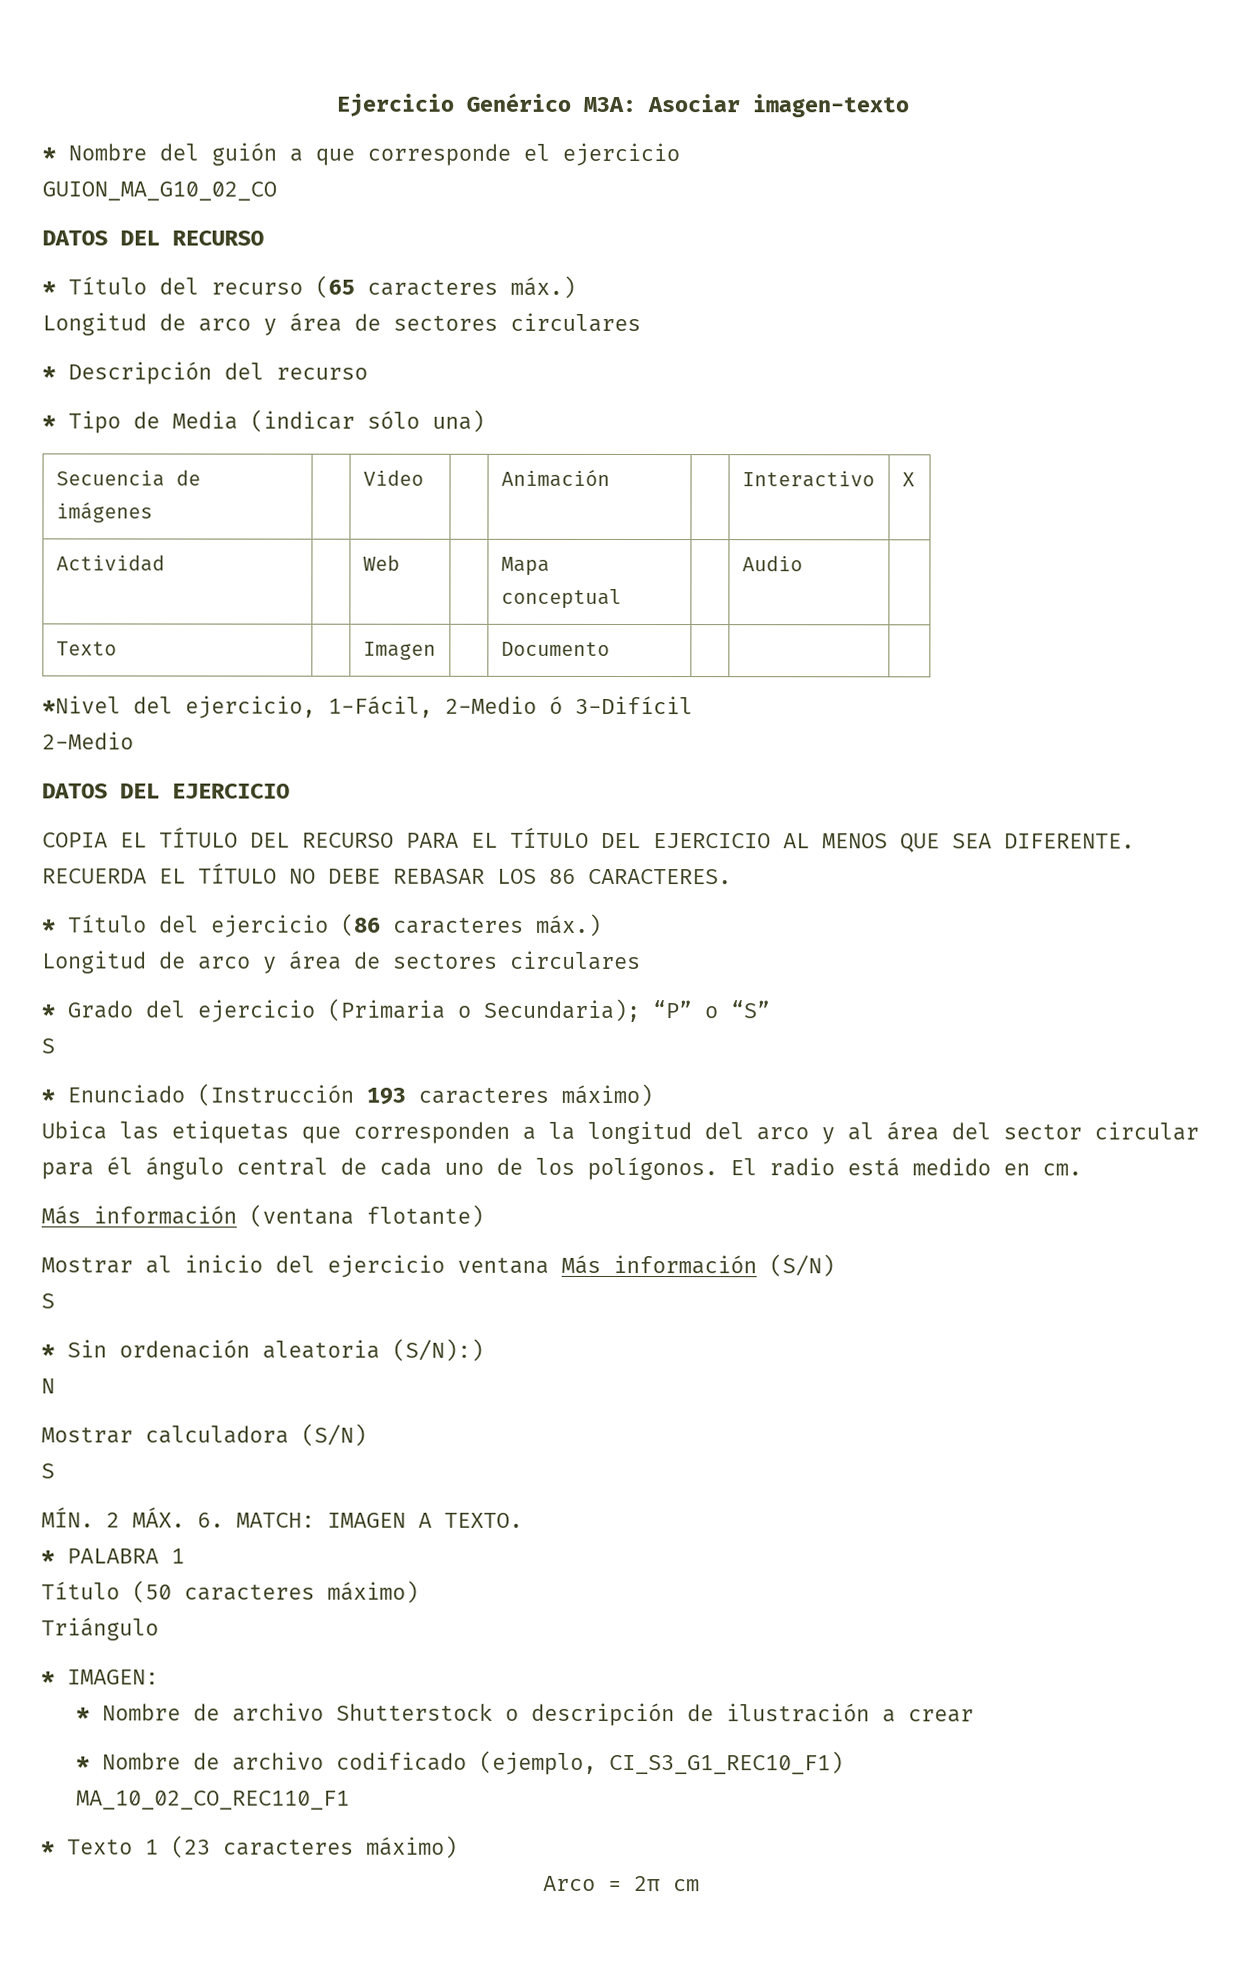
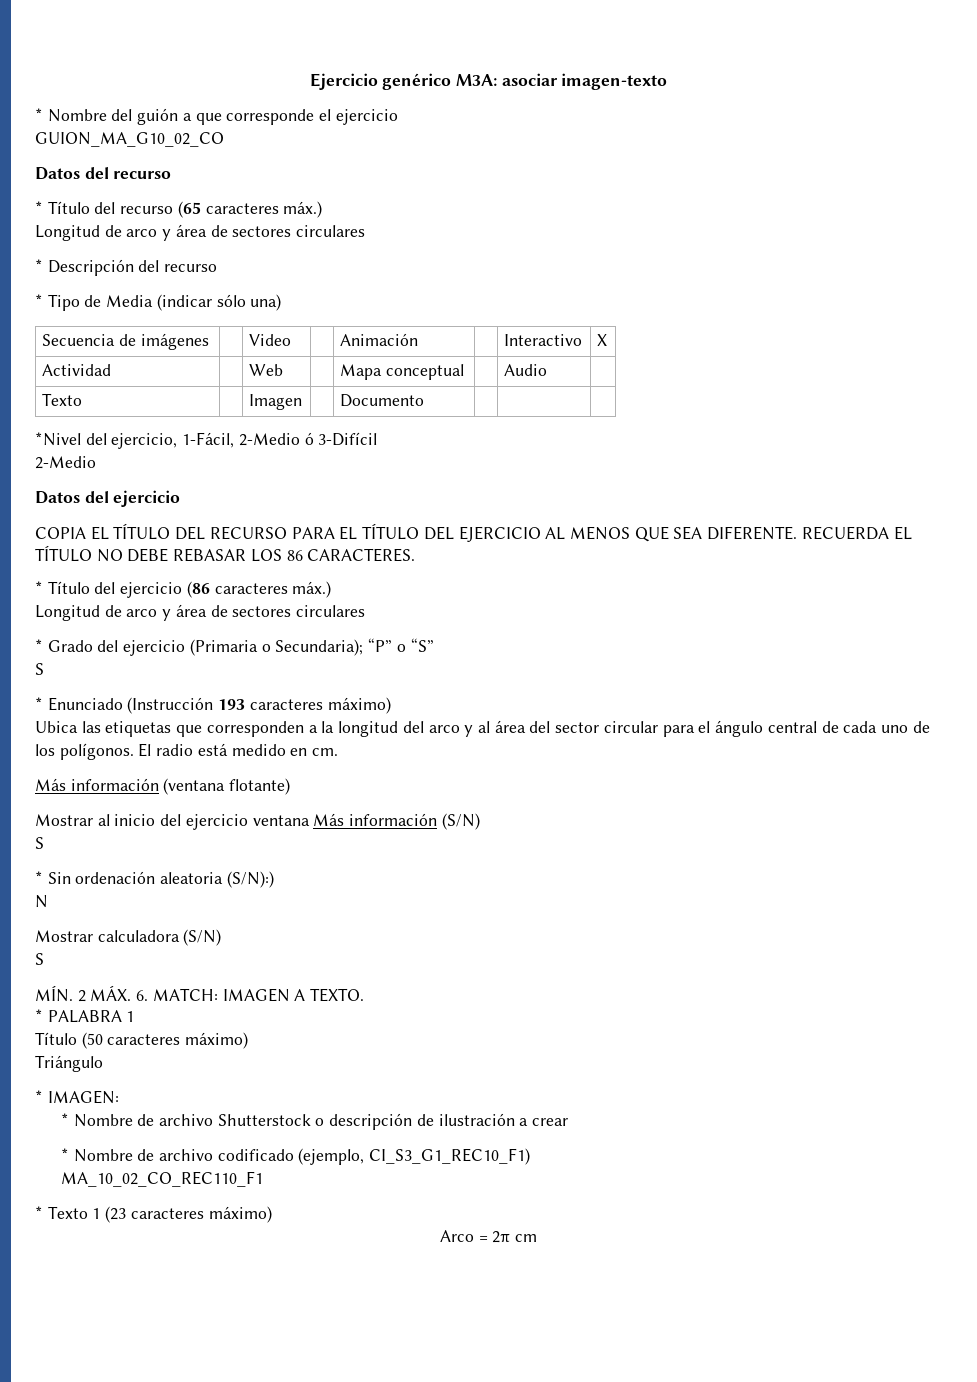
[466,92,740,113] Genérico M3A: Asociar -> [382,73,558,90] genérico M3A: asociar
[42,230,264,246] DATOS DEL RECURSO -> [35,167,172,180] Datos del recurso
[42,783,290,799] DATOS DEL EJERCICIO -> [35,490,181,507] Datos del ejercicio
[106,1156,133,1175] él -> [698,721,711,733] el

